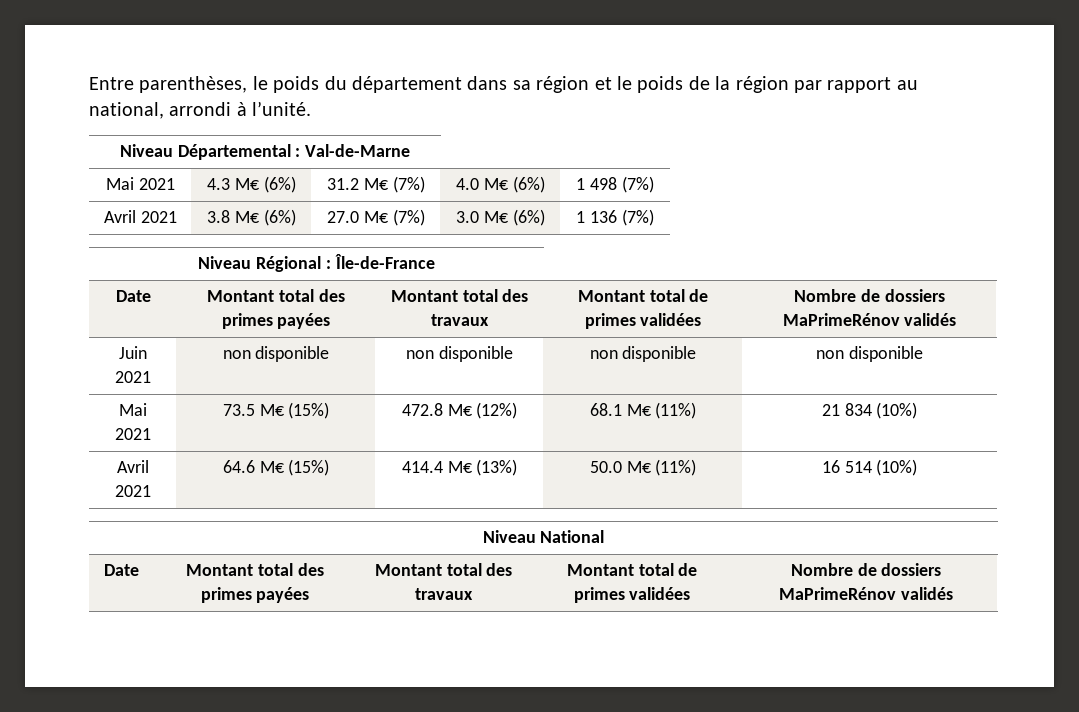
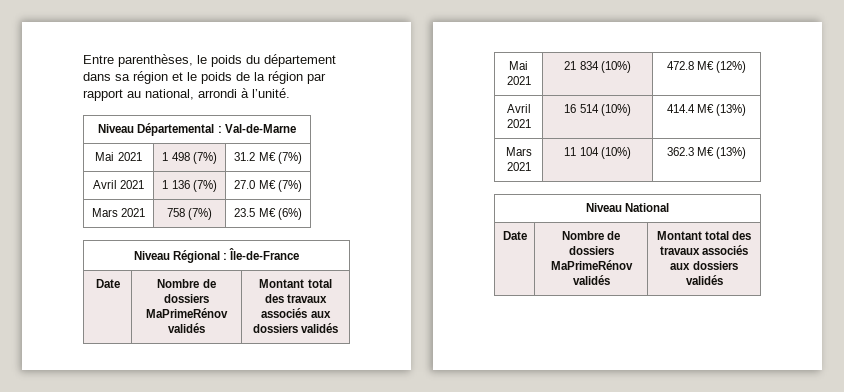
[207,176,296,193] 4.3 M€ (6%) -> [162,152,217,164] 1 498 (7%)
[456,176,545,193] [576,176,654,193] [104,210,177,223] [207,209,296,226] | 4.0 M€ (6%) | 1 498 (7%) // Avril 2021 | 3.8 M€ (6%) -> [92,180,145,189] [162,180,217,192] // Avril 2021 | 1 136 (7%)
[456,209,545,226] [576,209,654,226] | 3.0 M€ (6%) | 1 136 (7%) -> [91,208,146,217] [166,208,213,220] [234,208,302,220] // Mars 2021 | 758 (7%) | 23.5 M€ (6%)
[207,289,345,302] [221,313,331,329] [390,289,529,302] [431,314,489,326] [577,289,709,302] [584,313,702,329] [794,289,945,302] [782,313,957,326] [119,346,147,359] [115,371,151,383] [222,346,330,362] [406,346,513,362] [589,346,697,362] [816,346,923,362] [119,403,147,416] [115,428,151,440] [222,402,330,419] [401,402,518,419] [589,402,697,419] [821,402,918,419] [117,460,149,473] [115,485,151,497] [222,459,330,476] [401,459,518,476] [589,459,697,476] [821,459,918,476] [482,530,605,543] [103,564,139,576] [186,563,324,576] [200,587,310,603] [374,563,513,576] [415,588,473,600] [566,563,698,576] [573,587,691,603] [790,563,942,576] [779,587,897,600] Montant total des primes payées | Montant total des travaux | Montant total de primes validées | Nombre de dossiers MaPrimeRénov validés // Juin 2021 | non disponible | non disponible | non disponible | non disponible // Mai 2021 | 73.5 M€ (15%) | 472.8 M€ (12%) | 68.1 M€ (11%) | 21 834 (10%) // Avril 2021 | 64.6 M€ (15%) | 414.4 M€ (13%) | 50.0 M€ (11%) | 16 514 (10%) // Niveau National // Date | Montant total des primes payées | Montant total des travaux | Montant total de primes validées | Nombre de dossiers MaPrimeRénov -> [157,279,216,288] [164,294,209,303] [146,308,228,318] [168,323,205,333] [259,279,332,288] [264,294,328,303] [261,308,331,318] [252,323,339,333] [509,61,528,70] [506,76,531,85] [564,61,631,73] [666,61,747,73] [506,104,531,113] [506,119,531,128] [564,104,631,116] [666,104,747,116] [505,147,532,156] [506,162,531,171] [564,147,631,159] [666,147,747,159] [585,203,670,212] [502,231,527,240] [561,231,621,240] [568,246,614,255] [550,260,633,270] [572,275,610,285] [656,231,752,240] [659,245,749,255] [670,261,738,270] Nombre de dossiers MaPrimeRénov validés | Montant total des travaux associés aux dossiers validés // Mai 2021 | 21 834 (10%) | 472.8 M€ (12%) // Avril 2021 | 16 514 (10%) | 414.4 M€ (13%) // Mars 2021 | 11 104 (10%) | 362.3 M€ (13%) // Niveau National // Date | Nombre de dossiers MaPrimeRénov validés | Montant total des travaux associés aux dossiers

